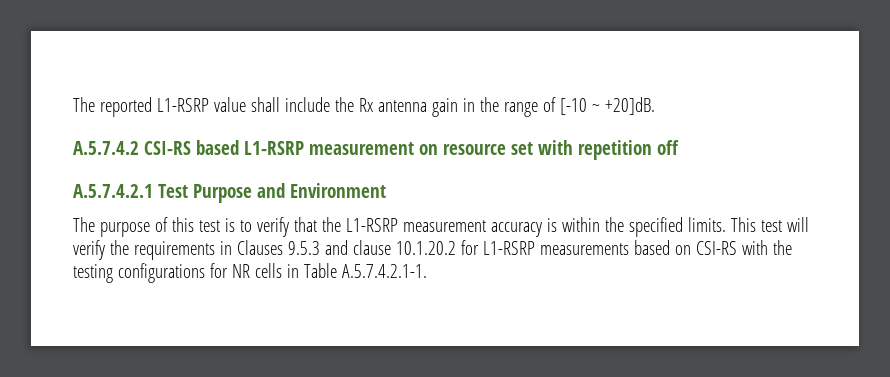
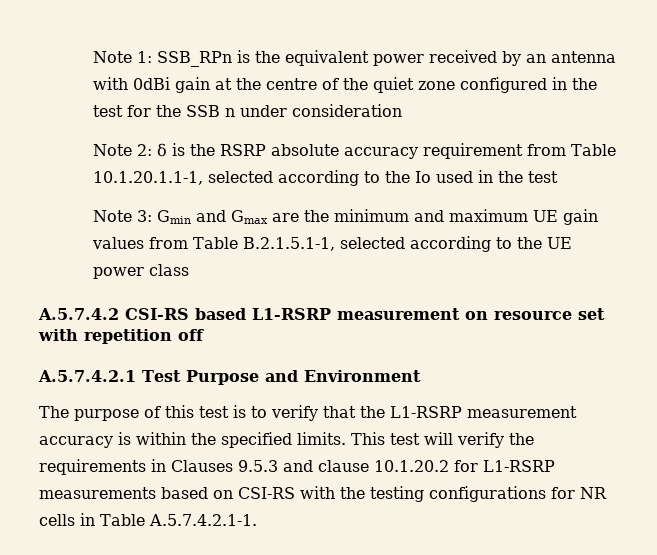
[73,97,655,117] The reported L1-RSRP value shall include the Rx antenna gain in the range of [-10 ~ +20]dB. -> [92,50,616,67] [92,77,597,93] [92,104,402,117] [92,143,616,159] [92,170,558,186] [92,209,598,225] [91,236,572,252] [92,264,189,279] Note 1: SSB_RPn is the equivalent power received by an antenna with 0dBi gain at the centre of the quiet zone configured in the test for the SSB n under consideration // Note 2: δ is the RSRP absolute accuracy requirement from Table 10.1.20.1.1-1, selected according to the Io used in the test // Note 3: Gmin and Gmax are the minimum and maximum UE gain values from Table B.2.1.5.1-1, selected according to the UE power class

